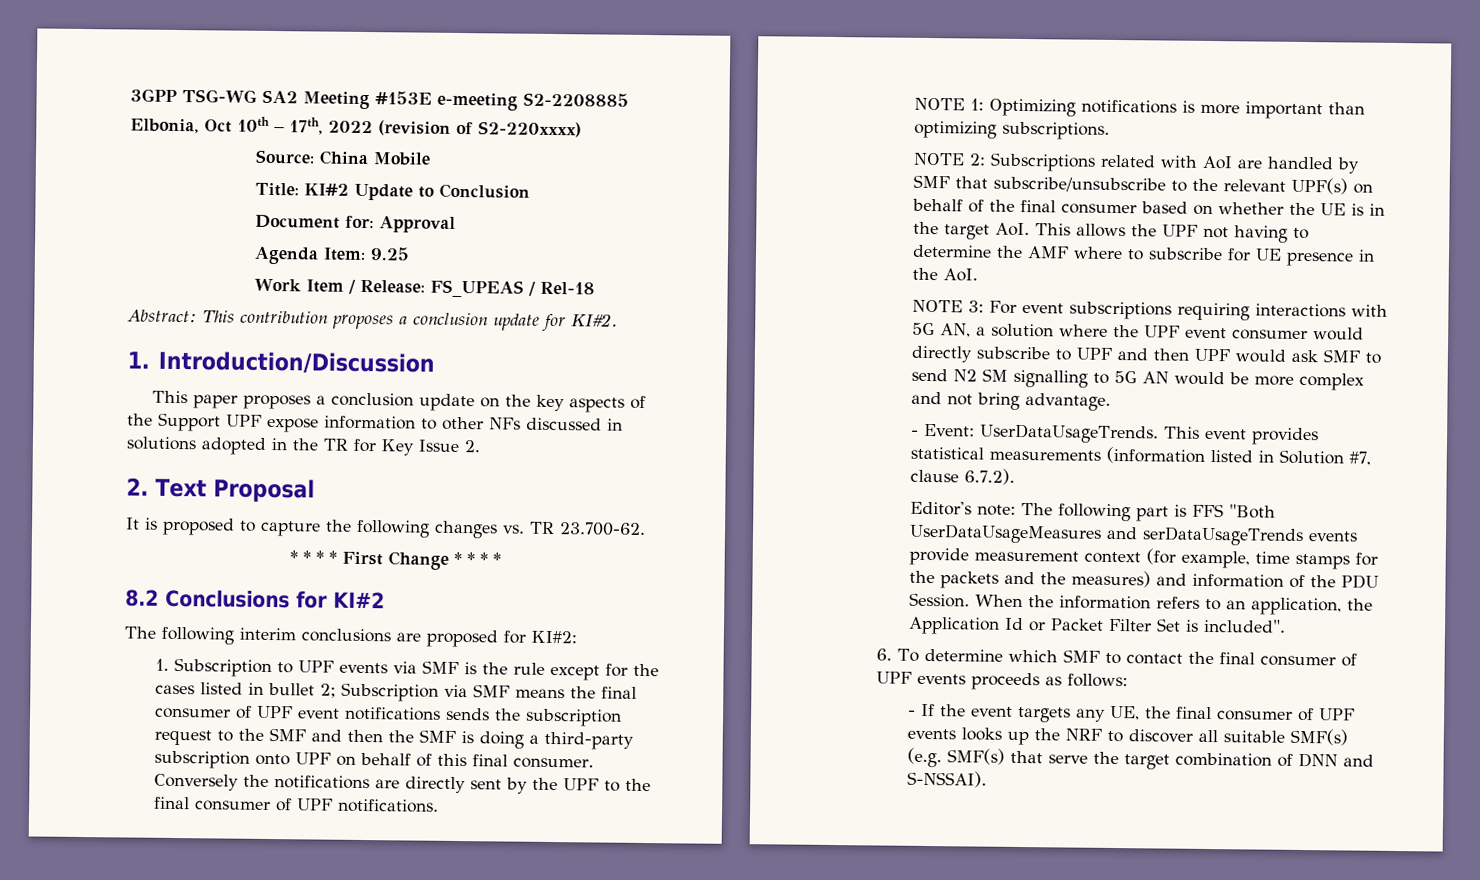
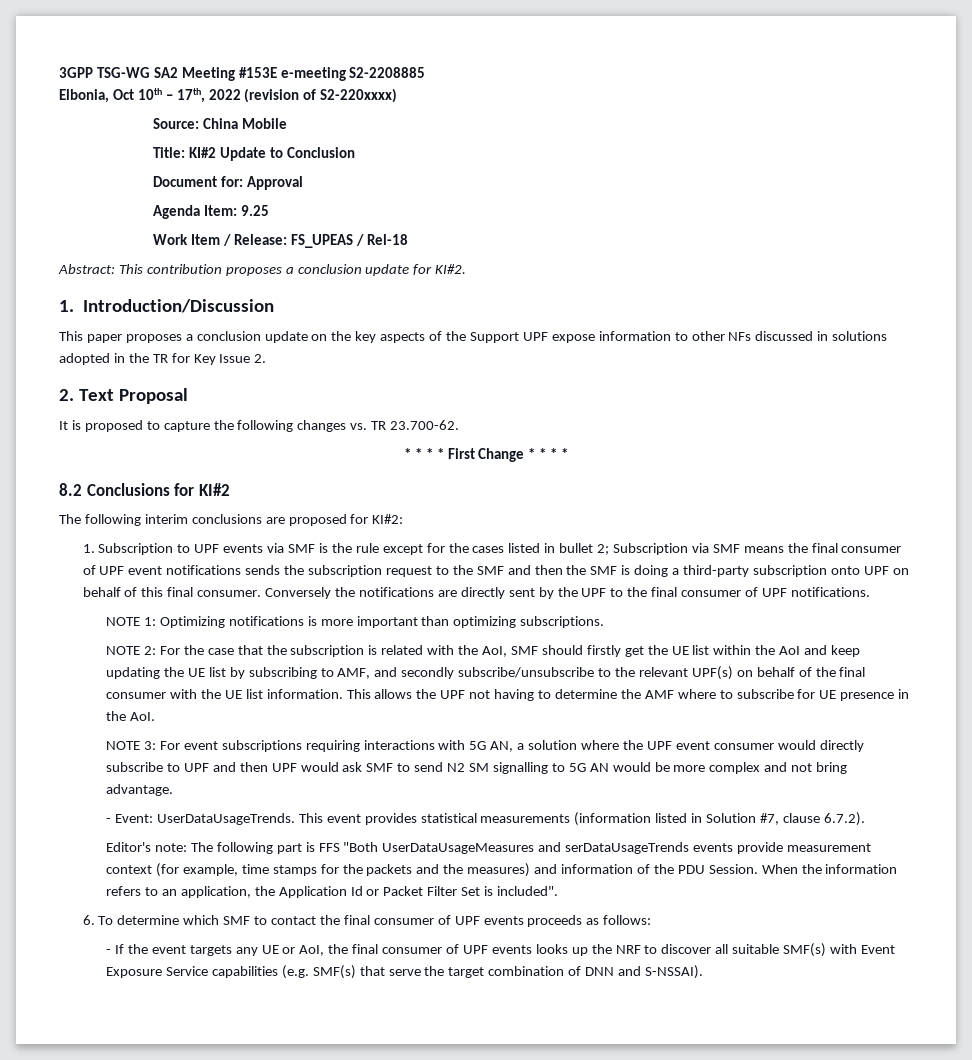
[989,152,1360,174] [912,174,988,189] Subscriptions related with AoI are handled by SMF that -> [159,645,860,657] [106,667,455,679] For the case that the subscription is related with the AoI, SMF should firstly get the UE list within the AoI and keep updating the UE list by subscribing to AMF, and secondly
[1140,201,1385,216] [912,221,1030,240] based on whether the UE is in the target AoI. -> [169,689,343,699] with the UE list information.
[1109,705,1140,721] UE, -> [261,945,325,956] UE or AoI,
(1348, 737) none -> [829,944,895,954] [106,966,278,978] with Event Exposure Service capabilities

